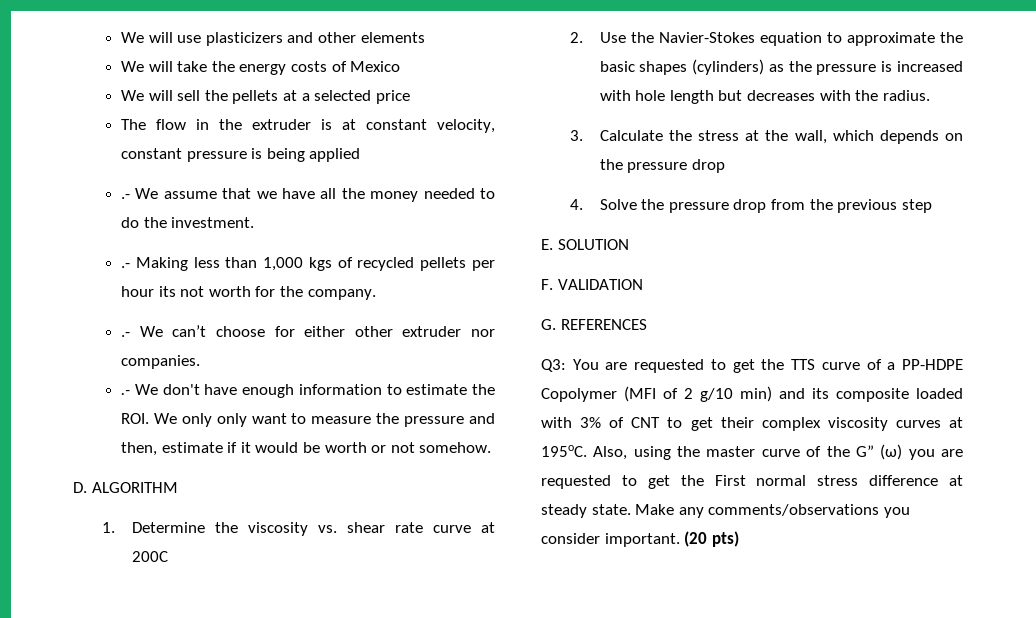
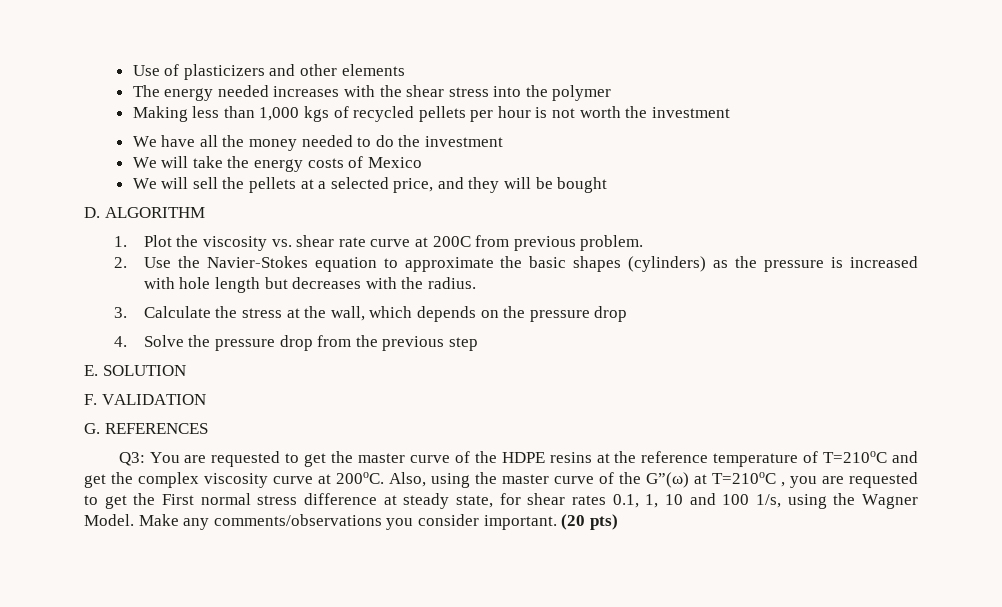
[121,32,202,43] We will use -> [132,64,180,76] Use of
(425, 37) none -> [132,85,612,101] [132,106,730,122] [132,135,503,151] // The energy needed increases with the shear stress into the polymer // Making less than 1,000 kgs of recycled pellets per hour is not worth the investment // We have all the money needed to do the investment
[375,90,410,104] [121,119,495,133] [121,148,361,162] [121,188,495,202] [121,217,255,228] [121,257,495,271] [121,286,376,300] [121,325,495,337] [121,355,201,369] [121,384,495,398] [121,413,496,427] [121,442,492,456] price // The flow in the extruder is at constant velocity, constant pressure is being applied // .- We assume that we have all the money needed to do the investment. // .- Making less than 1,000 kgs of recycled pellets per hour its not worth for the company. // .- We can’t choose for either other extruder nor companies. // .- We don't have enough information to estimate the ROI. We only only want to measure the pressure and then, estimate if it would be worth or not somehow. -> [393,177,608,193] price, and they will be bought
[131,522,205,533] Determine -> [143,235,172,247] Plot
(168, 556) none -> [475,235,644,251] from previous problem.
[791,359,963,370] [541,386,963,402] [541,417,963,431] [541,445,587,457] TTS curve of a PP-HDPE Copolymer (MFI of 2 g/10 min) and its composite loaded with 3% of CNT to get their complex viscosity curves at 195oC. -> [357,451,918,467] [84,472,384,488] master curve of the HDPE resins at the reference temperature of T=210oC and get the complex viscosity curve at 200oC.
[855,444,903,460] G” (ω) -> [646,472,785,488] G”(ω) at T=210oC ,
[591,504,631,515] state. -> [456,493,918,509] [84,514,134,526] state, for shear rates 0.1, 1, 10 and 100 1/s, using the Wagner Model.

